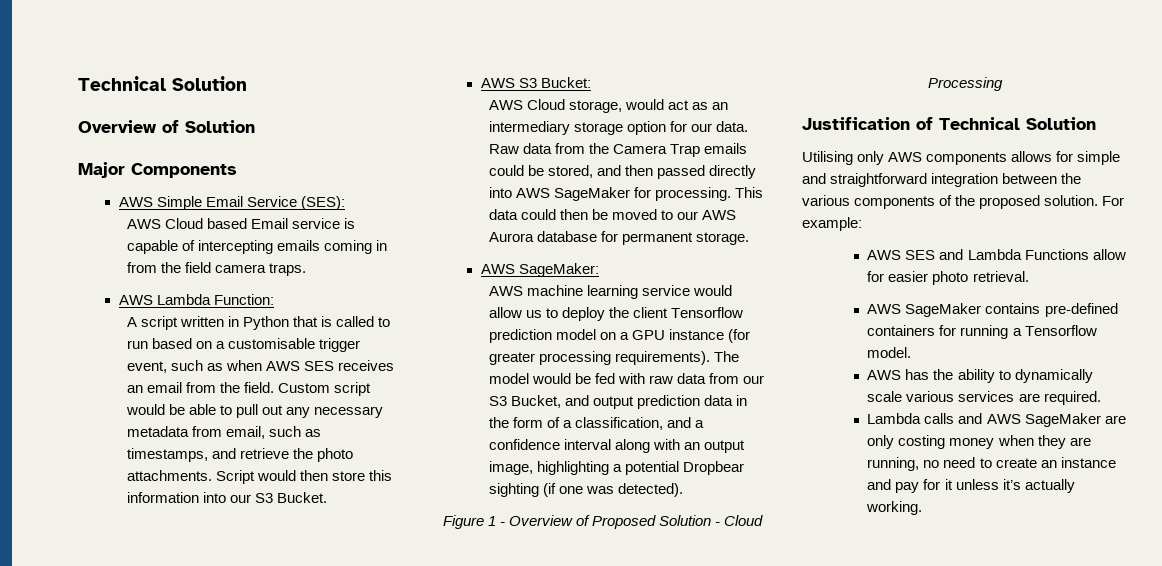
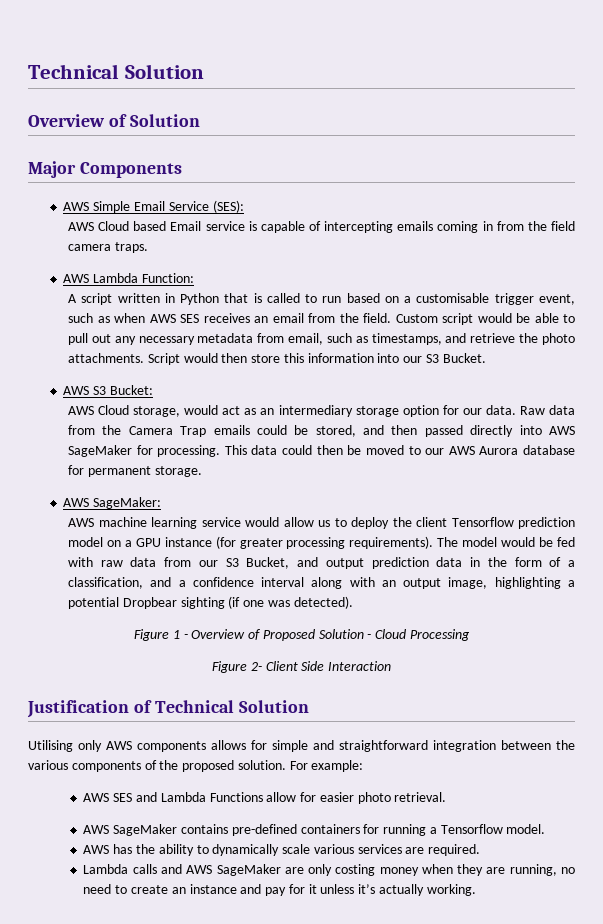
(1003, 84) none -> [211,661,392,673] // Figure 2- Client Side Interaction

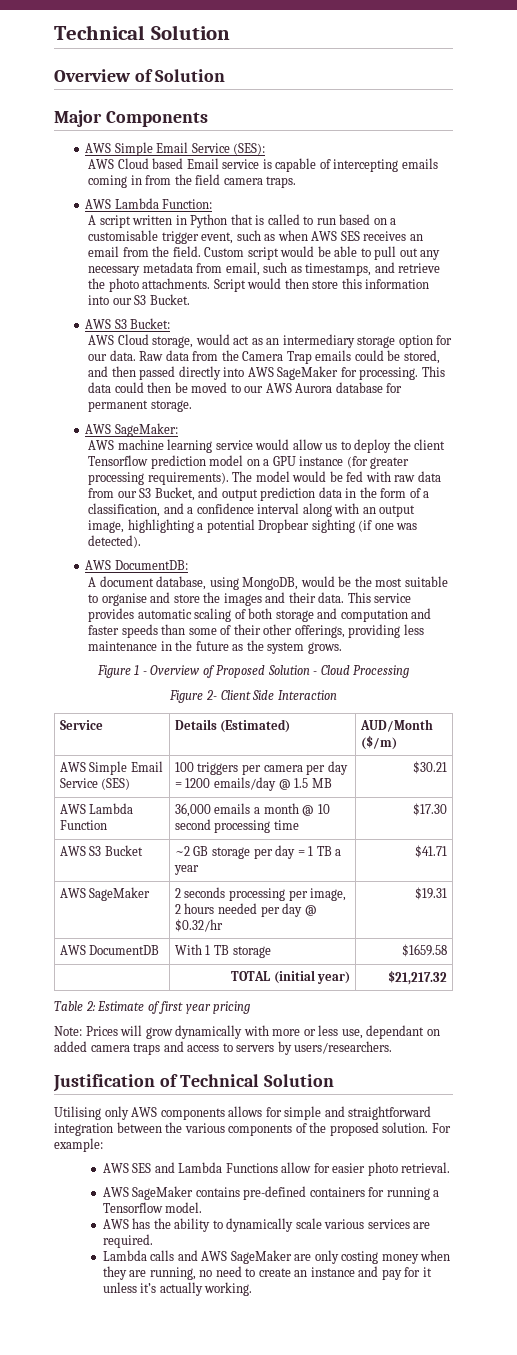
(353, 602) none -> [85,560,188,570] [88,576,448,590] [88,592,412,606] [88,608,432,622] [88,624,424,638] [88,640,342,654] // AWS DocumentDB: // A document database, using MongoDB, would be the most suitable to organise and store the images and their data. This service provides automatic scaling of both storage and computation and faster speeds than some of their other offerings, providing less maintenance in the future as the system grows.
(392, 666) none -> [59,720,103,730] [174,719,291,733] [359,719,433,732] [360,735,397,750] [59,761,164,775] [59,778,131,790] [174,761,348,775] [174,777,332,791] [413,761,448,774] [59,803,134,814] [59,820,107,830] [174,803,330,817] [174,819,300,833] [413,803,448,816] [59,845,144,856] [174,845,342,859] [173,865,199,875] [415,845,448,858] [59,887,151,901] [174,887,347,901] [174,903,317,917] [174,919,223,932] [415,887,448,900] [59,945,160,955] [174,944,271,958] [402,944,448,957] [230,970,351,984] [388,970,448,985] [54,1001,251,1014] [54,1025,440,1039] [54,1041,393,1055] // Service | Details (Estimated) | AUD/Month ($/m) // AWS Simple Email Service (SES) | 100 triggers per camera per day = 1200 emails/day @ 1.5 MB | $30.21 // AWS Lambda Function | 36,000 emails a month @ 10 second processing time | $17.30 // AWS S3 Bucket | ~2 GB storage per day = 1 TB a year | $41.71 // AWS SageMaker | 2 seconds processing per image, 2 hours needed per day @ $0.32/hr | $19.31 // AWS DocumentDB | With 1 TB storage | $1659.58 // | TOTAL (initial year) | $21,217.32 // Table 2: Estimate of first year pricing // Note: Prices will grow dynamically with more or less use, dependant on added camera traps and access to servers by users/researchers.

